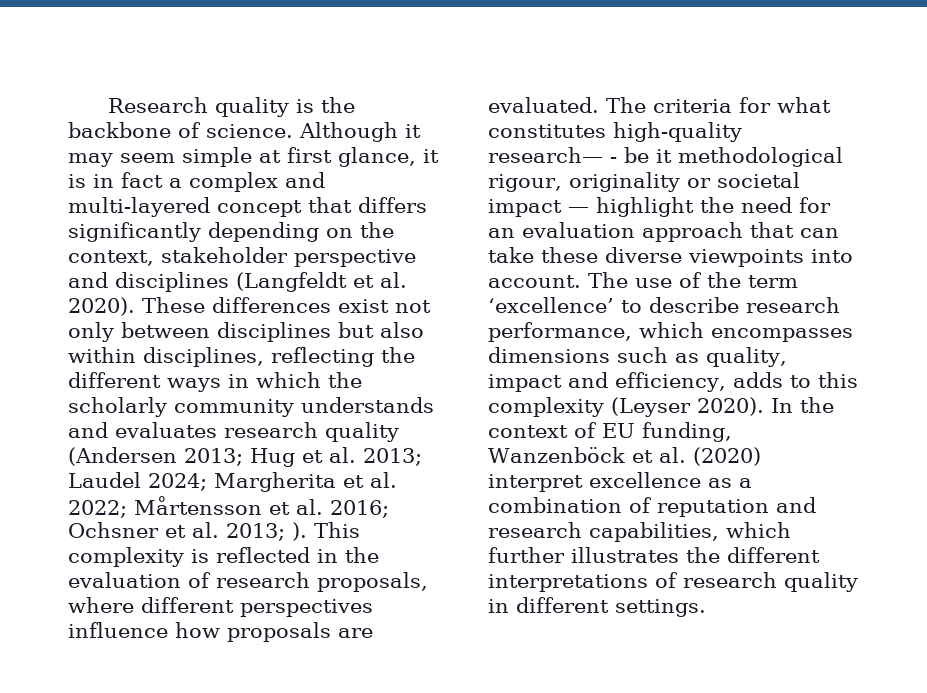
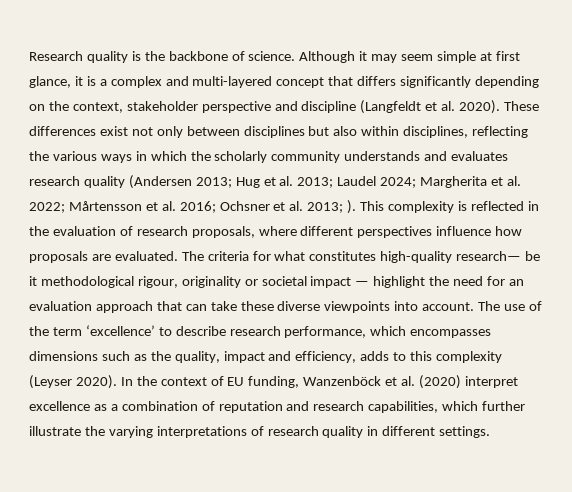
[93,172,163,188] in fact -> (96, 81) none
[115,272,229,292] disciplines -> [301,101,357,113] discipline
[68,372,161,388] different -> [52,151,97,161] various
[610,157,617,163] - -> (522, 256) none
(699, 358) none -> [150,351,171,361] the
[571,547,820,563] illustrates the different -> [29,426,153,438] illustrate the varying

